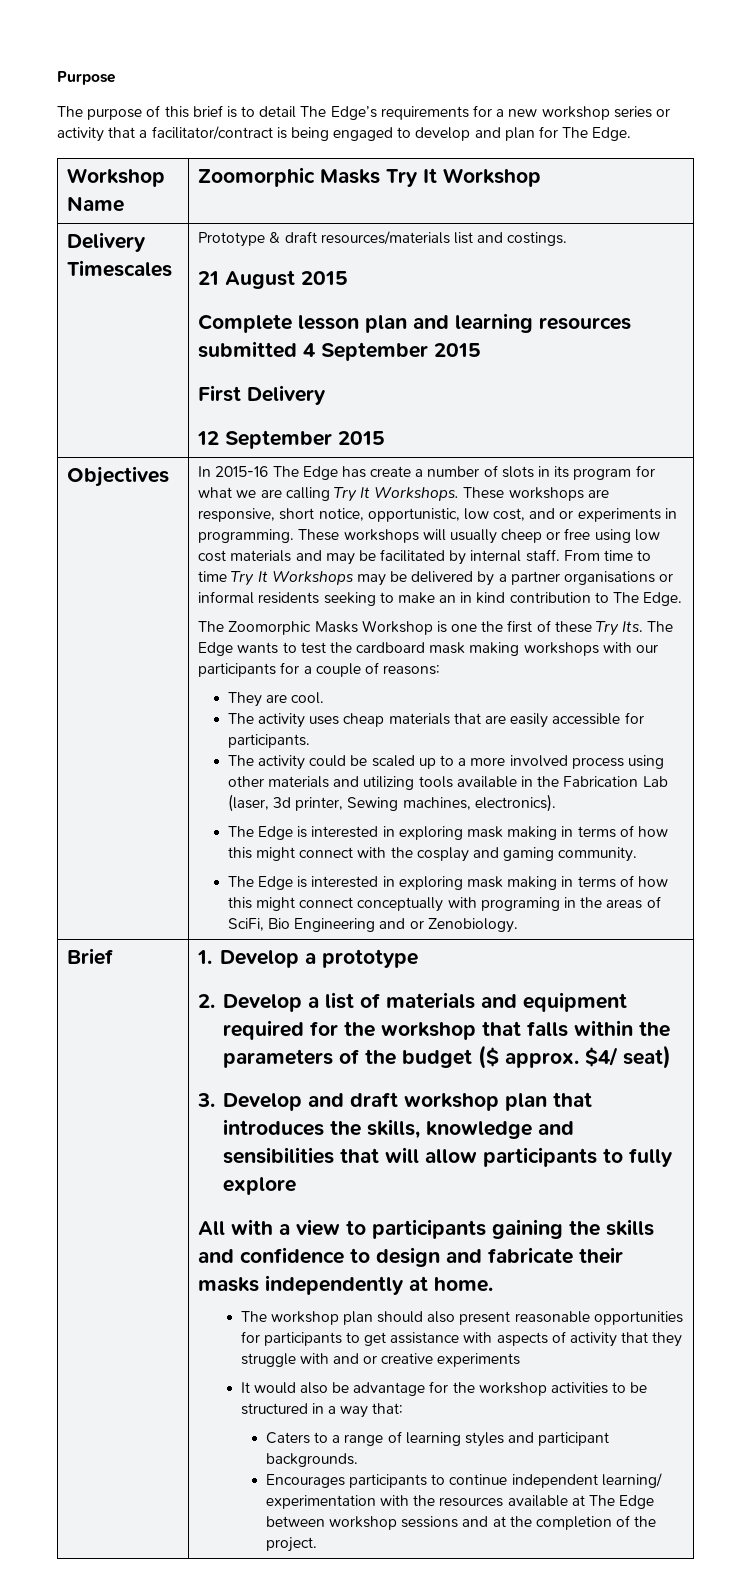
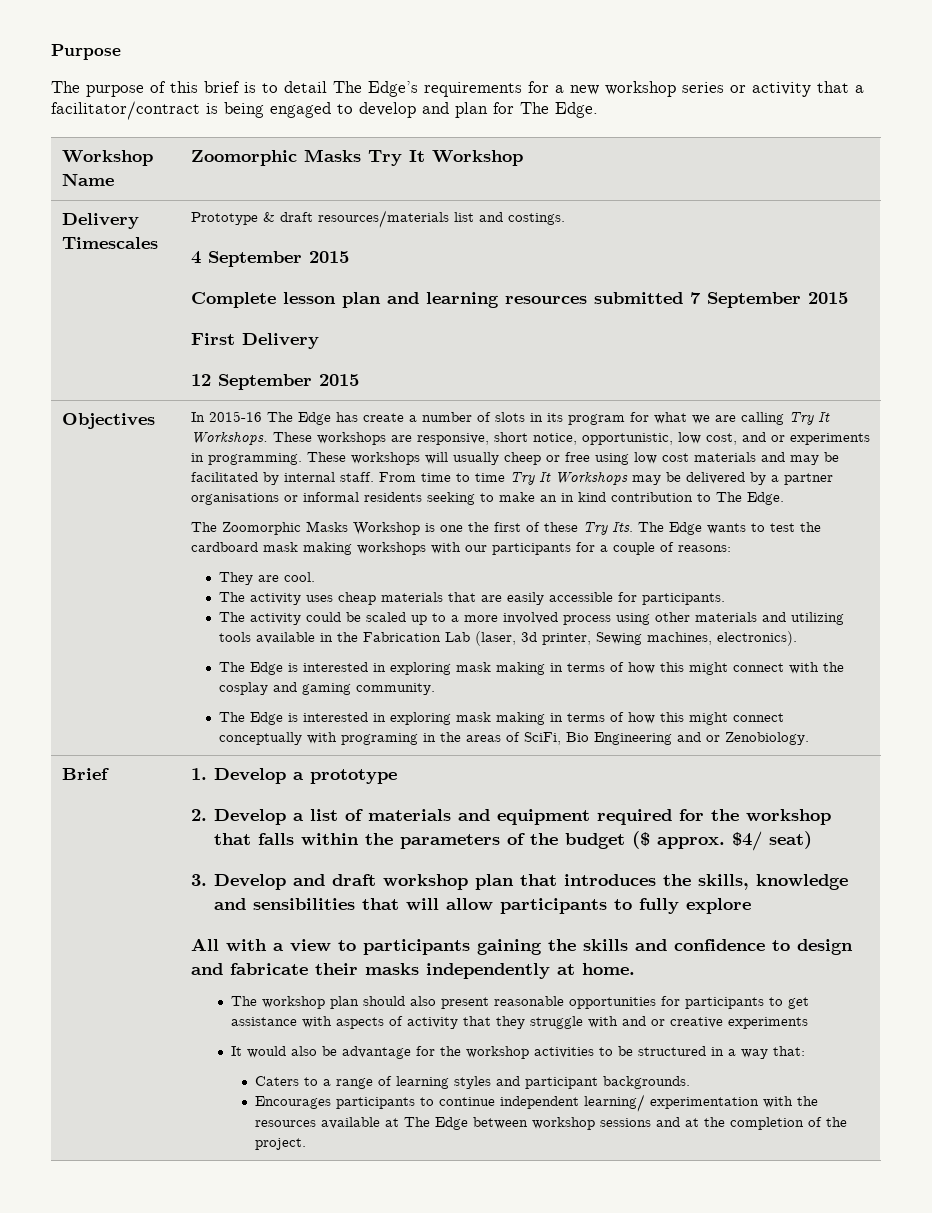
[198,270,296,289] 21 August -> [190,251,302,267] 4 September
[303,343,316,357] 4 -> [689,292,701,304] 7

